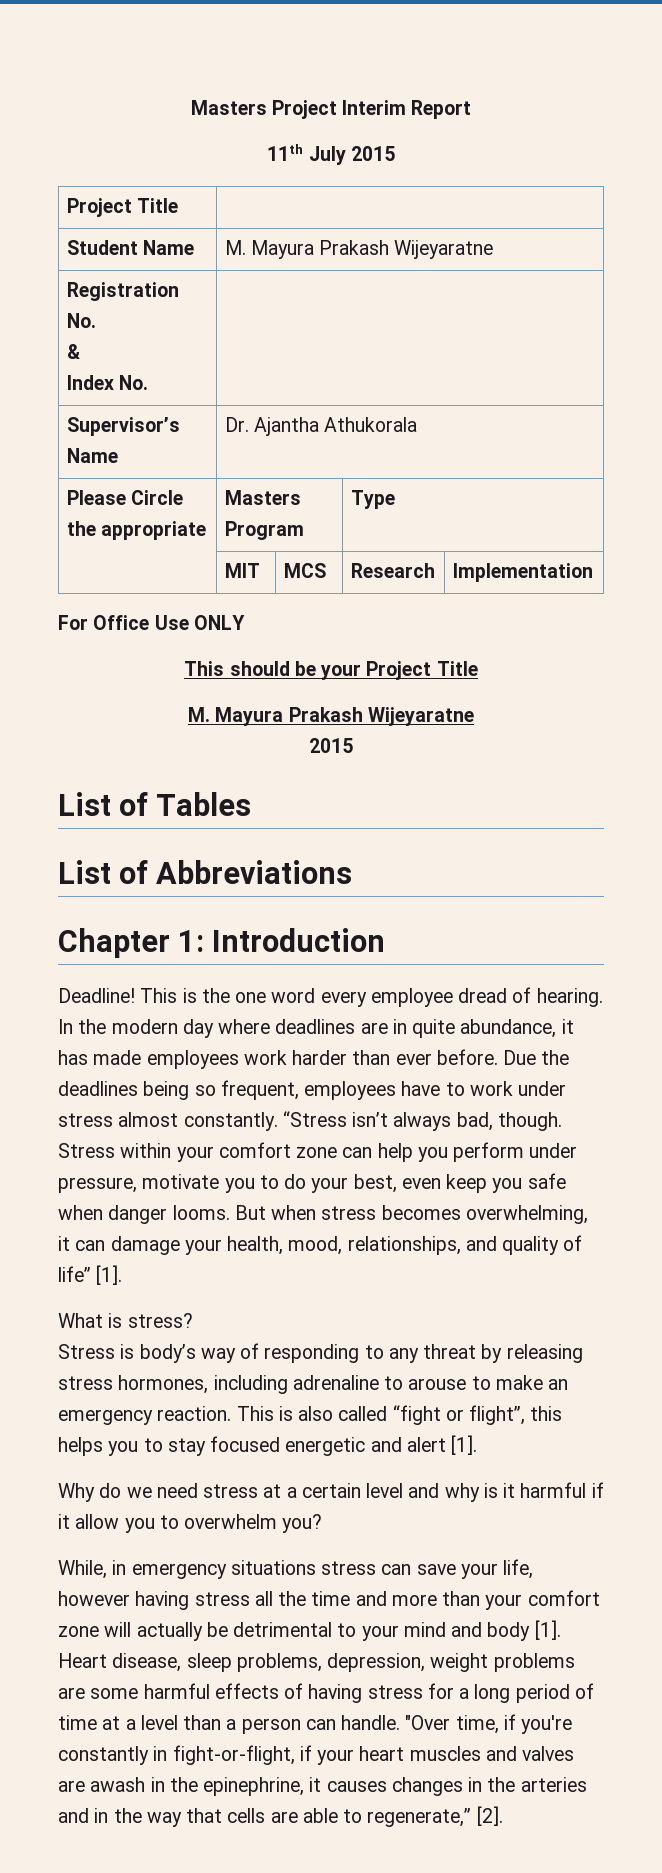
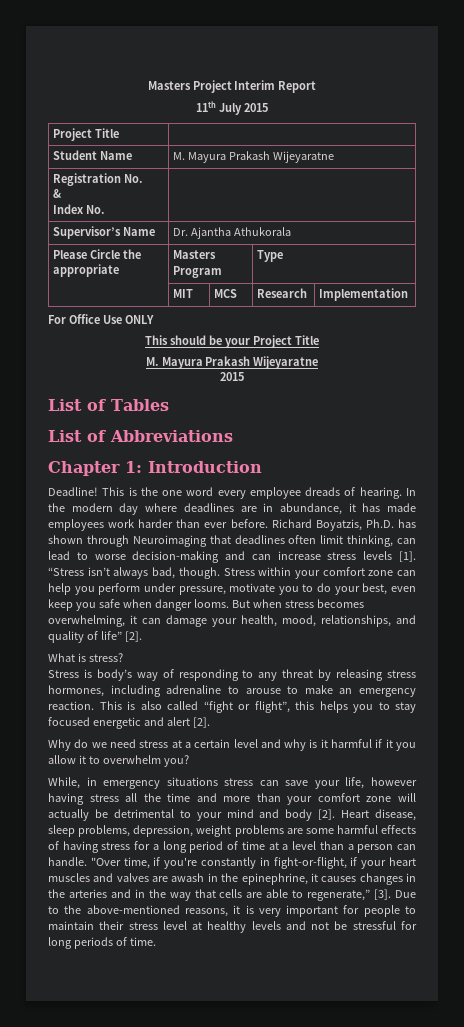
[458,988,508,1003] dread -> [305,487,341,496] dreads
[412,1019,456,1038] quite -> (274, 507) none
[503,1050,570,1065] [58,1080,567,1100] [58,1112,278,1131] Due the deadlines being so frequent, employees have to work under stress almost constantly. -> [271,519,416,531] [48,535,416,547] [48,551,416,563] Richard Boyatzis, Ph.D. has shown through Neuroimaging that deadlines often limit thinking, can lead to worse decision-making and can increase stress levels [1].
[96,1265,123,1285] [1]. -> [124,631,142,642] [2].
[451,1435,478,1455] [1]. -> [192,717,210,728] [2].
[75,1514,155,1533] allow you -> [396,742,416,751] [48,755,86,764] you allow it
[534,1620,561,1640] [1]. -> [318,809,336,820] [2].
[476,1806,503,1826] [2]. -> [374,889,416,900] [48,905,417,917] [48,921,417,933] [48,937,156,949] [3]. Due to the above-mentioned reasons, it is very important for people to maintain their stress level at healthy levels and not be stressful for long periods of time.

